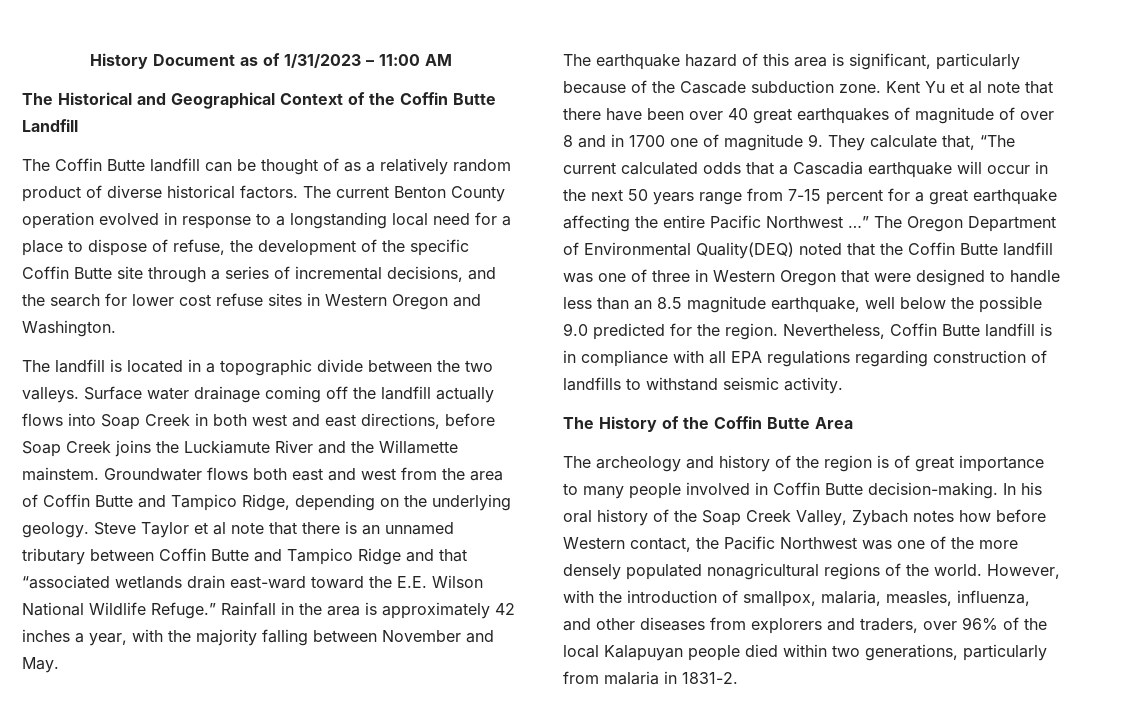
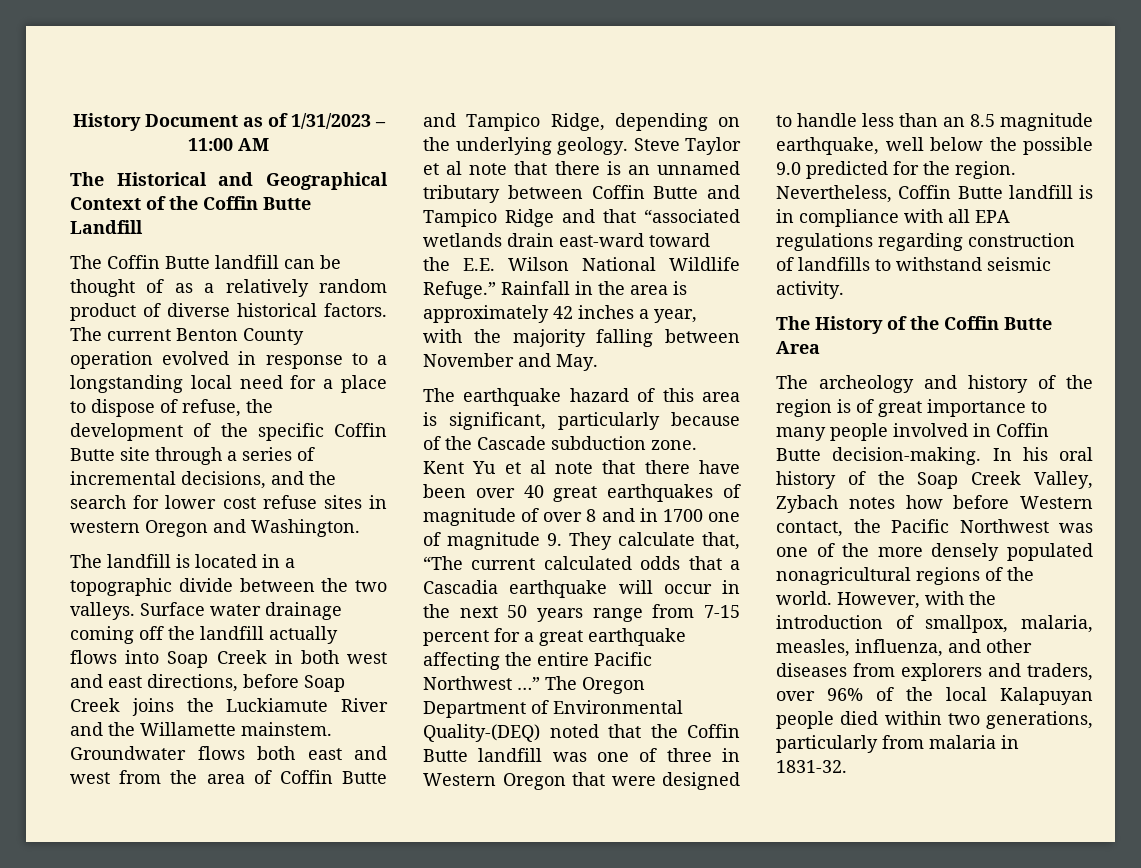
[325,294,387,306] Western -> [70,521,140,533] western
[696,242,794,259] Quality(DEQ) -> [423,724,540,742] Quality-(DEQ)
[682,672,738,684] 1831-2. -> [776,760,847,773] 1831-32.

